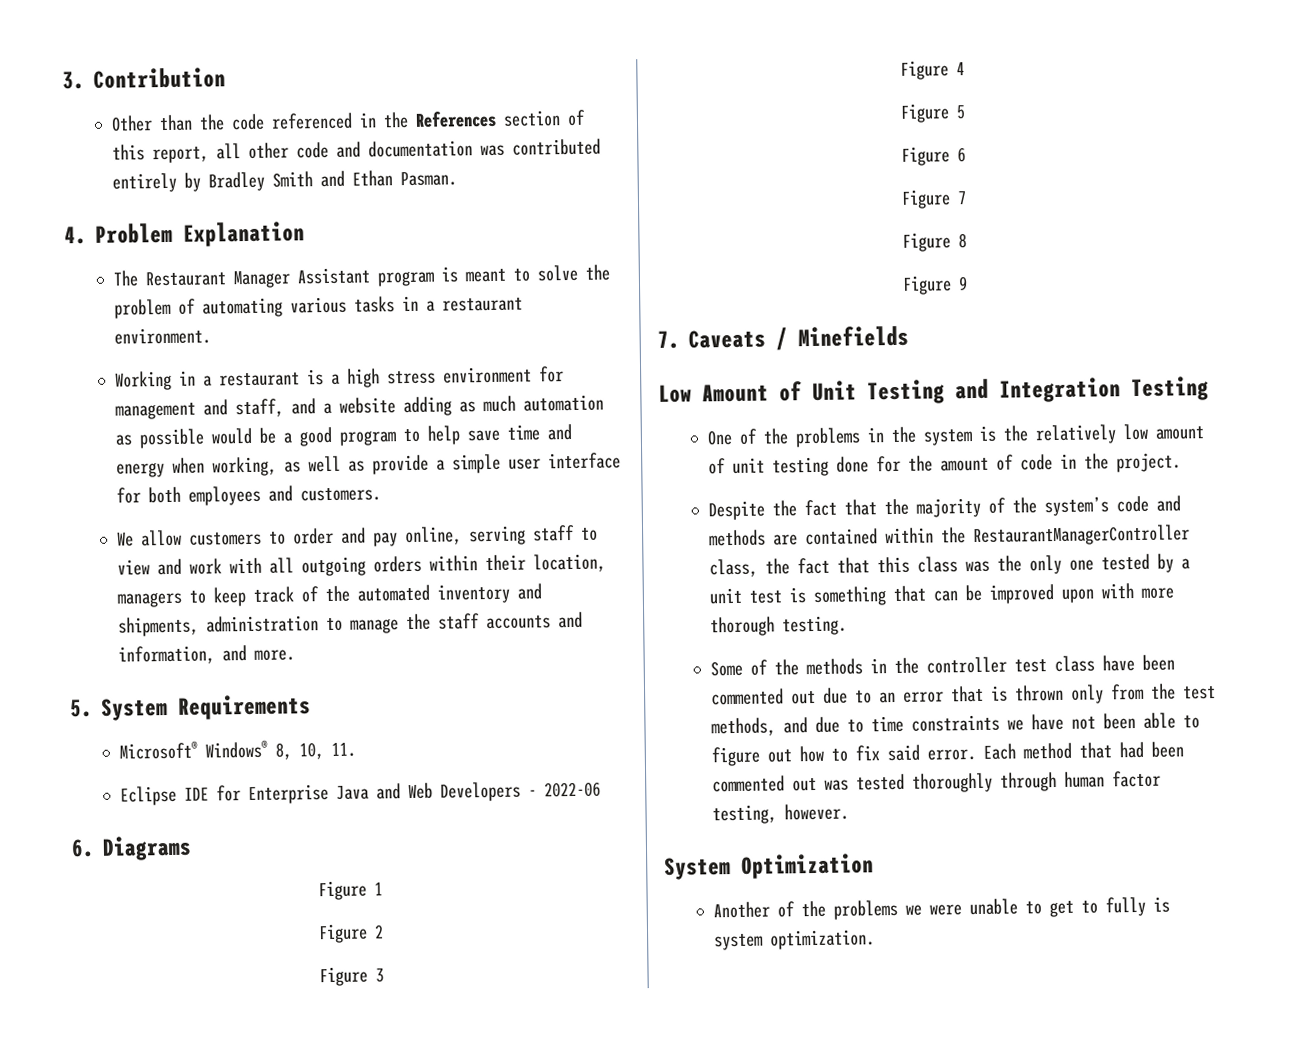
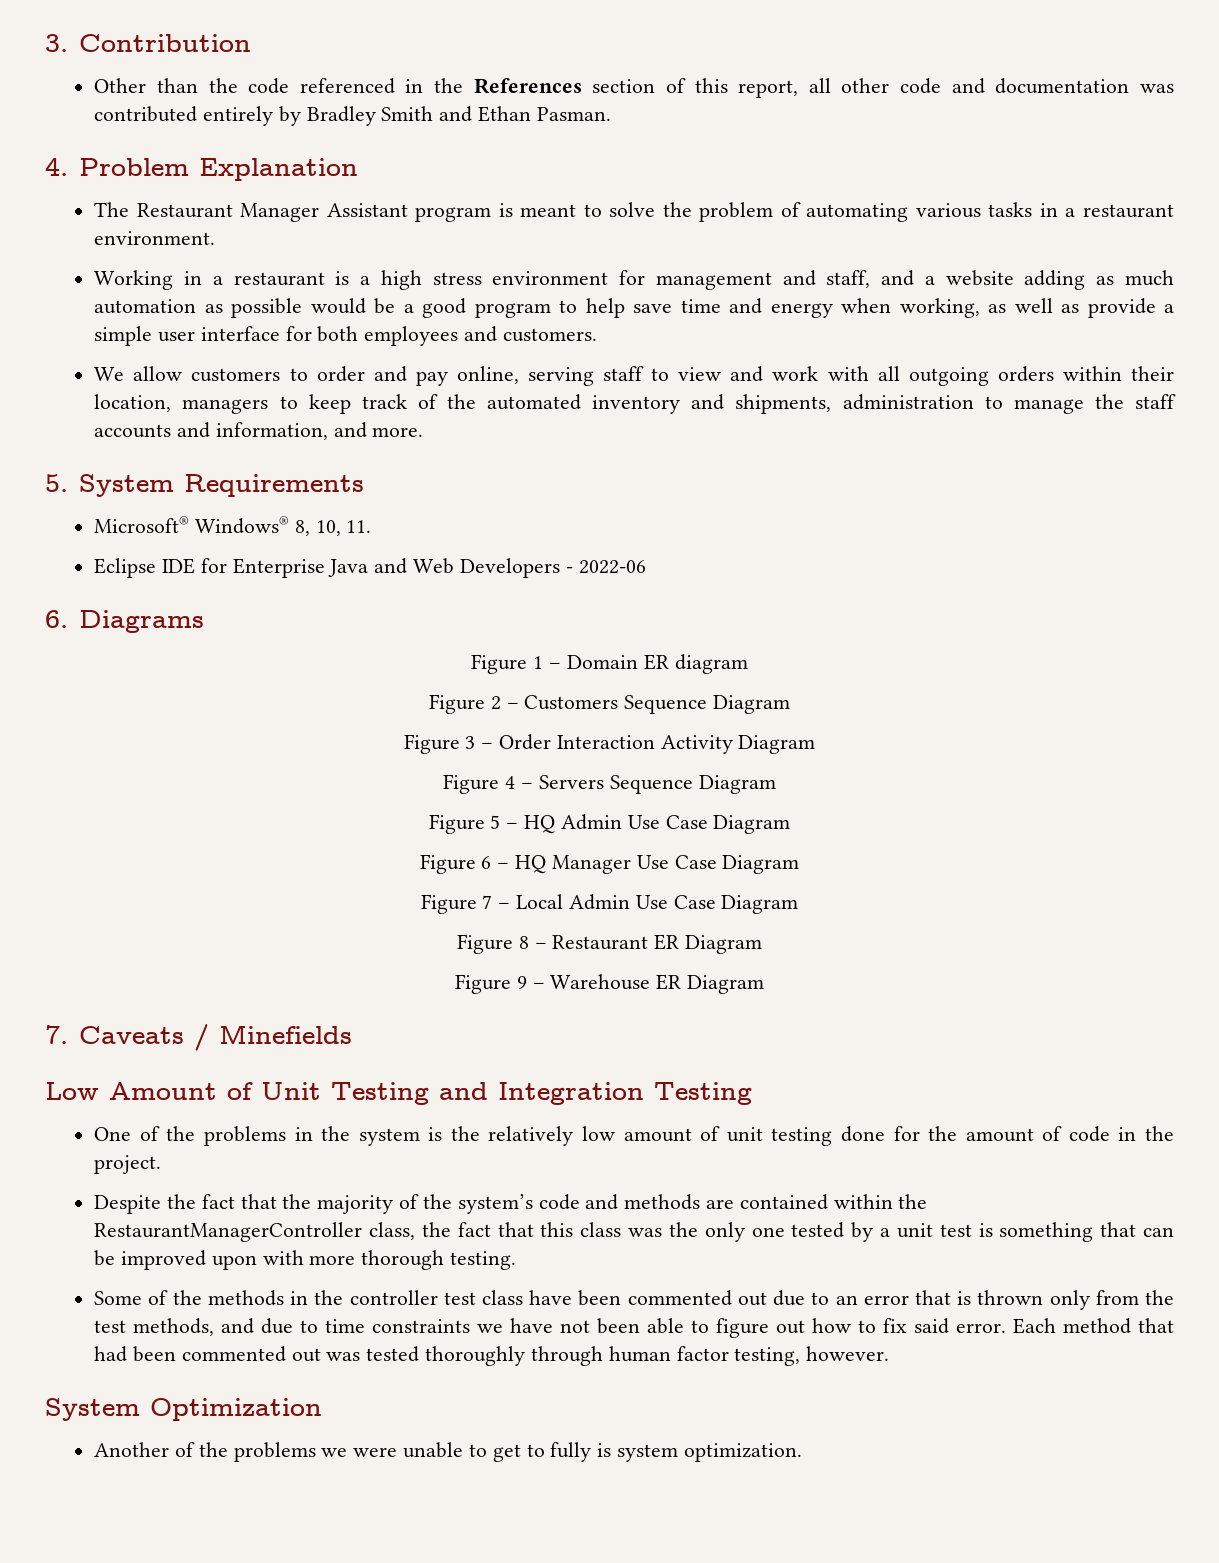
[318,923,384,944] [319,966,384,987] [900,60,965,80] [900,103,965,123] [901,146,966,166] [901,189,967,209] [902,232,967,252] [902,275,968,295] // Figure 2 // Figure 3 // Figure 4 // Figure 5 // Figure 6 // Figure 7 // Figure 8 // Figure 9 -> [549,654,748,674] [428,694,791,714] [403,734,816,754] [443,774,776,794] [428,814,791,834] [419,854,800,874] [420,894,799,914] [456,934,763,954] [454,974,765,994] – Domain ER diagram // Figure 2 – Customers Sequence Diagram // Figure 3 – Order Interaction Activity Diagram // Figure 4 – Servers Sequence Diagram // Figure 5 – HQ Admin Use Case Diagram // Figure 6 – HQ Manager Use Case Diagram // Figure 7 – Local Admin Use Case Diagram // Figure 8 – Restaurant ER Diagram // Figure 9 – Warehouse ER Diagram

